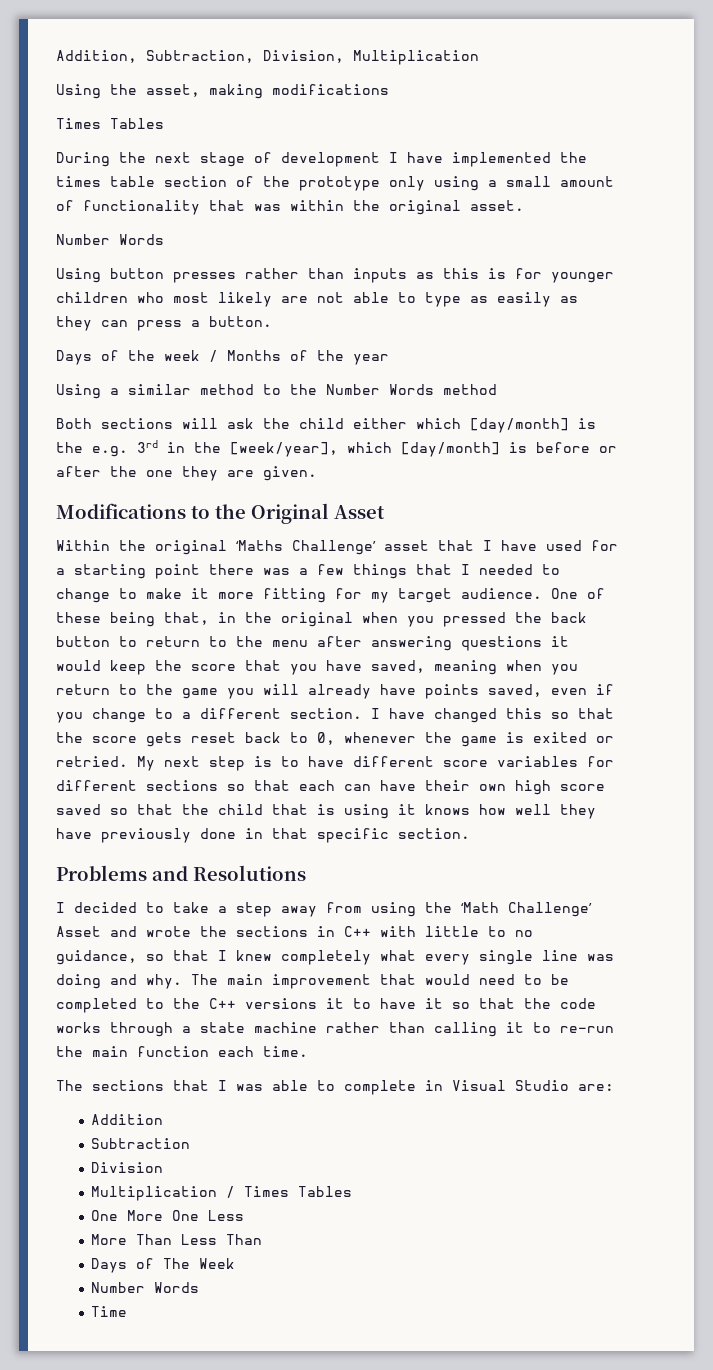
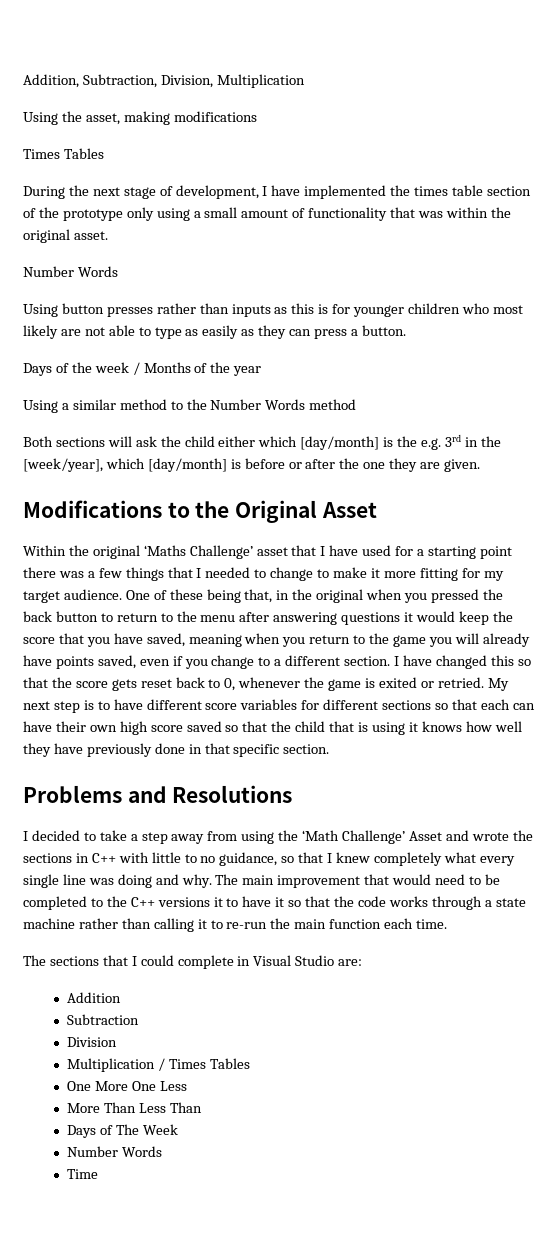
[281,152,380,167] development -> [175,185,259,199] development,
[236,1080,335,1091] was able to -> [140,955,174,966] could

